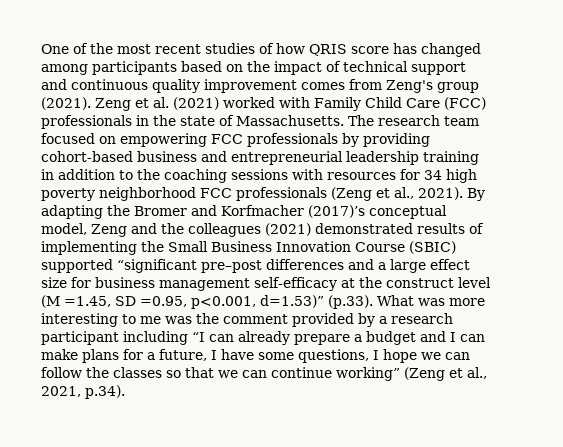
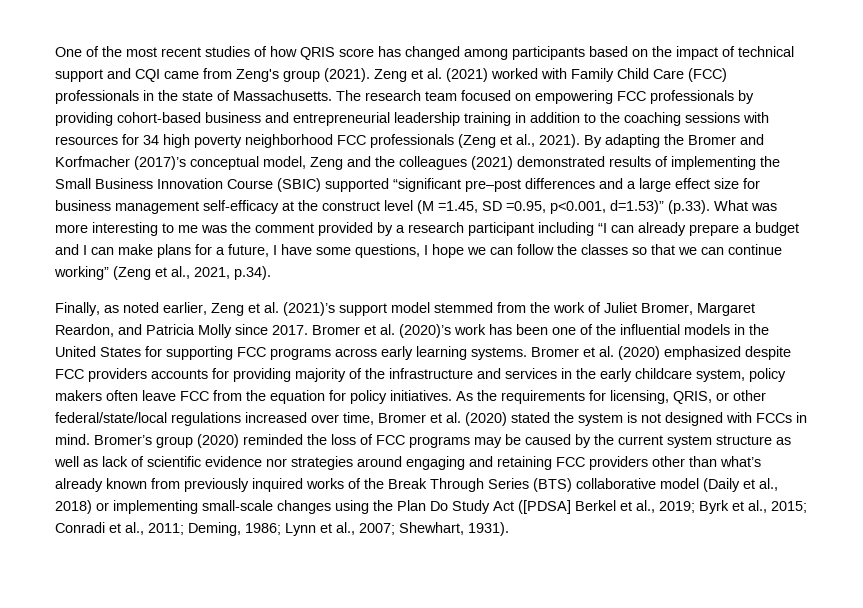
[71,79,345,93] continuous quality improvement comes -> [135,69,199,82] CQI came
(125, 392) none -> [55,302,755,316] [55,324,769,338] [55,346,791,360] [55,368,786,382] [55,390,766,404] [55,412,807,426] [55,434,791,448] [54,456,761,470] [55,478,778,492] [55,500,807,514] [55,522,509,536] // Finally, as noted earlier, Zeng et al. (2021)’s support model stemmed from the work of Juliet Bromer, Margaret Reardon, and Patricia Molly since 2017. Bromer et al. (2020)’s work has been one of the influential models in the United States for supporting FCC programs across early learning systems. Bromer et al. (2020) emphasized despite FCC providers accounts for providing majority of the infrastructure and services in the early childcare system, policy makers often leave FCC from the equation for policy initiatives. As the requirements for licensing, QRIS, or other federal/state/local regulations increased over time, Bromer et al. (2020) stated the system is not designed with FCCs in mind. Bromer’s group (2020) reminded the loss of FCC programs may be caused by the current system structure as well as lack of scientific evidence nor strategies around engaging and retaining FCC providers other than what’s already known from previously inquired works of the Break Through Series (BTS) collaborative model (Daily et al., 2018) or implementing small-scale changes using the Plan Do Study Act ([PDSA] Berkel et al., 2019; Byrk et al., 2015; Conradi et al., 2011; Deming, 1986; Lynn et al., 2007; Shewhart, 1931).

